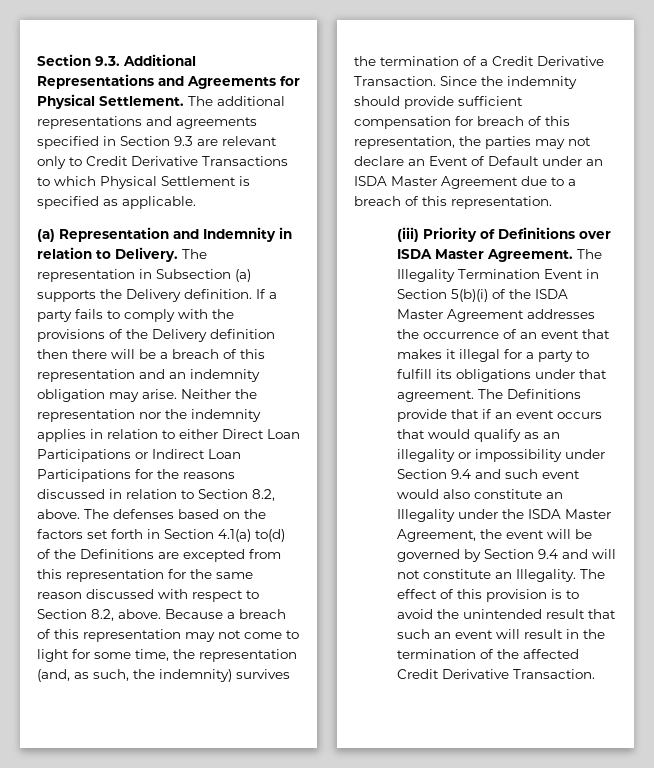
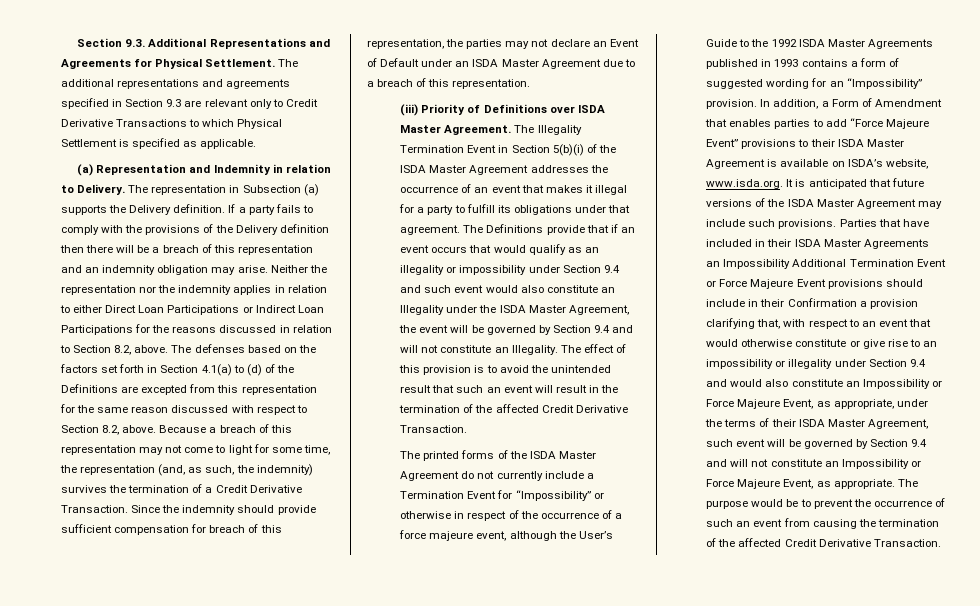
[255,529,285,542] to(d) -> [233,364,262,376] to (d)
(596, 674) none -> [400,450,596,461] [400,471,594,481] [400,490,604,501] [400,510,622,521] [399,530,613,541] [706,39,933,49] [706,58,899,69] [706,78,922,89] [706,98,942,109] [705,118,929,129] [706,139,904,149] [706,159,928,169] [706,178,924,189] [706,198,942,209] [706,219,929,229] [706,239,929,249] [706,259,946,269] [706,279,923,289] [706,298,918,309] [706,318,931,329] [706,339,937,349] [706,359,926,369] [706,379,942,389] [706,399,928,409] [705,418,928,429] [706,439,927,449] [706,459,921,469] [706,479,918,489] [706,498,945,509] [706,518,939,529] [706,538,941,547] // The printed forms of the ISDA Master Agreement do not currently include a Termination Event for “Impossibility” or otherwise in respect of the occurrence of a force majeure event, although the User’s Guide to the 1992 ISDA Master Agreements published in 1993 contains a form of suggested wording for an “Impossibility” provision. In addition, a Form of Amendment that enables parties to add “Force Majeure Event” provisions to their ISDA Master Agreement is available on ISDA’s website, www.isda.org. It is anticipated that future versions of the ISDA Master Agreement may include such provisions. Parties that have included in their ISDA Master Agreements an Impossibility Additional Termination Event or Force Majeure Event provisions should include in their Confirmation a provision clarifying that, with respect to an event that would otherwise constitute or give rise to an impossibility or illegality under Section 9.4 and would also constitute an Impossibility or Force Majeure Event, as appropriate, under the terms of their ISDA Master Agreement, such event will be governed by Section 9.4 and will not constitute an Impossibility or Force Majeure Event, as appropriate. The purpose would be to prevent the occurrence of such an event from causing the termination of the affected Credit Derivative Transaction.

